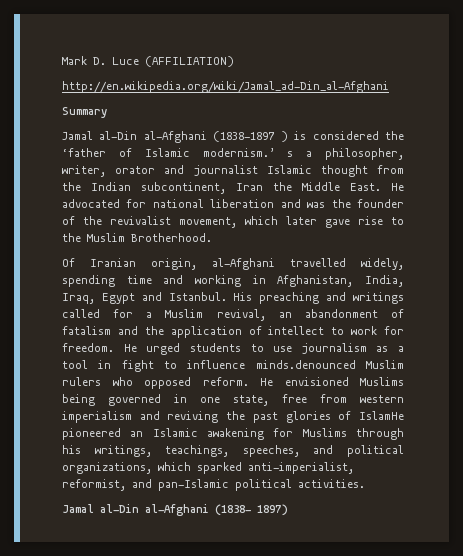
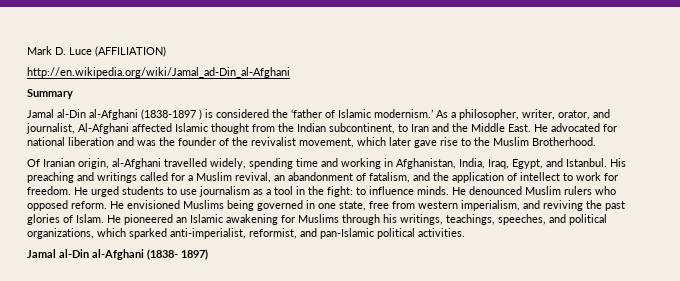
[287,151,294,157] s -> [436,110,448,118] As
[115,165,258,176] orator and journalist -> [558,109,610,120] [26,123,172,134] orator, and journalist, Al-Afghani affected
[236,183,263,191] Iran -> [398,123,449,132] to Iran and
[101,293,135,304] Egypt -> [512,159,543,169] Egypt,
[62,326,111,335] fatalism -> [369,172,410,183] fatalism,
[121,360,356,372] fight to influence minds.denounced -> [308,186,522,197] the fight: to influence minds. He denounced
[62,411,132,423] imperialism -> [461,200,520,211] imperialism,
[359,411,404,420] IslamHe -> [76,214,121,223] Islam. He

